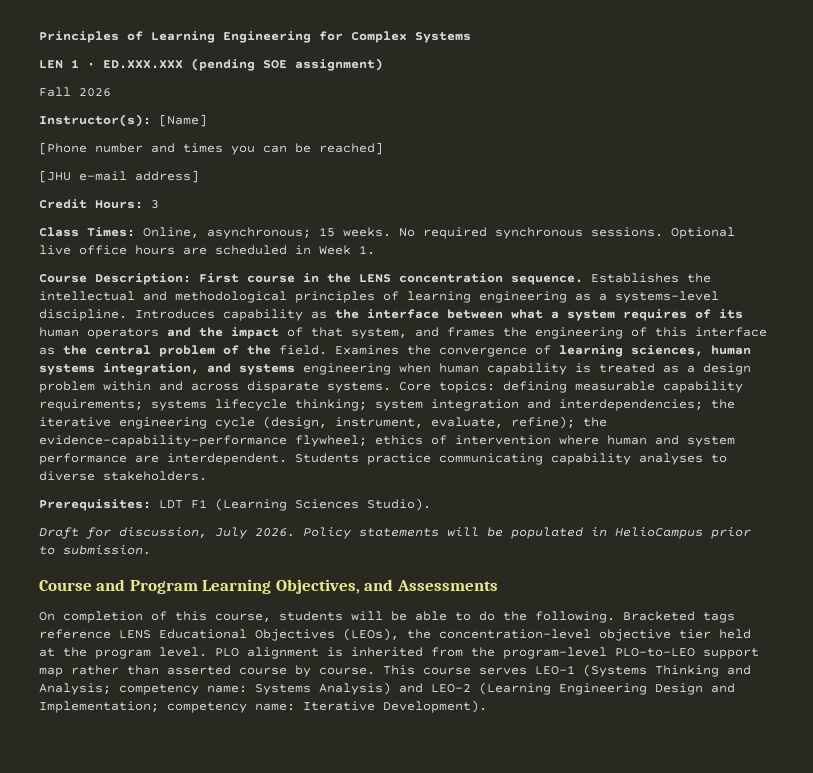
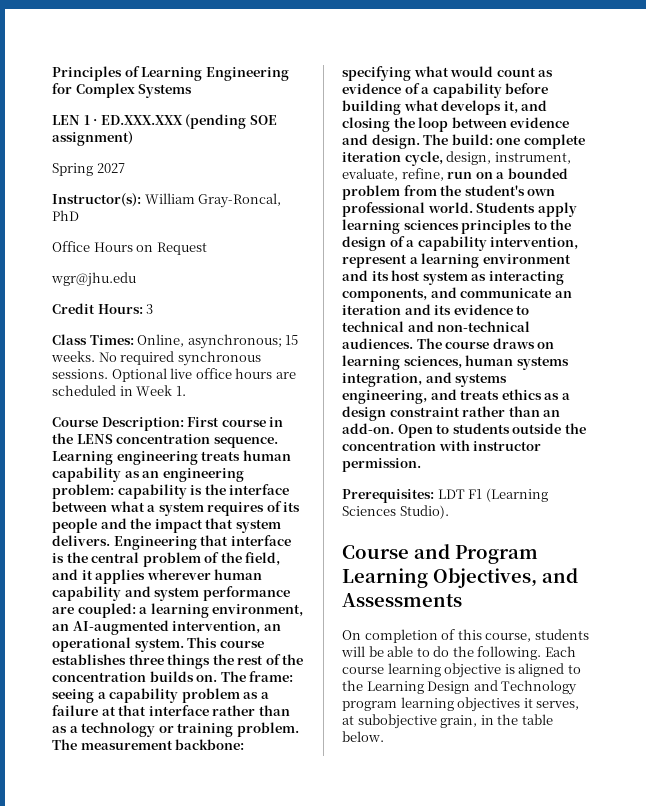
[39,87,111,97] Fall 2026 -> [52,163,125,176] Spring 2027
[159,114,207,127] [39,142,383,155] [39,170,199,183] [Name] // [Phone number and times you can be reached] // [JHU e-mail address] -> [144,193,282,208] [52,210,79,221] [52,241,207,255] [51,272,136,287] William Gray-Roncal, PhD // Office Hours on Request // wgr@jhu.edu
[591,273,711,283] [39,291,719,303] [39,309,327,321] Establishes the intellectual and methodological principles of learning engineering as a systems-level discipline. Introduces capability as -> [52,450,291,465] [52,467,244,482] [52,484,203,499] Learning engineering treats human capability as an engineering problem: capability is
[39,327,159,339] human operators -> [52,518,97,533] people
[287,327,767,339] [39,347,55,355] of that system, and frames the engineering of this interface as -> [205,518,281,533] [52,535,291,550] [52,553,64,563] that system delivers. Engineering that interface is
[279,345,551,357] field. Examines the convergence of -> [245,552,281,566] [52,569,263,584] [52,586,290,601] [52,603,304,618] [52,620,281,635] [52,637,264,652] [52,654,304,669] [52,671,294,682] [52,688,269,703] [52,705,290,716] [52,722,299,737] [52,739,245,750] [342,66,554,81] [342,83,549,98] [342,100,548,115] [342,117,570,132] [342,134,585,149] [342,151,571,166] [342,168,568,181] [342,185,556,200] [342,202,577,217] [342,219,572,234] [342,236,579,251] [342,253,571,268] [342,270,564,285] [342,287,572,302] [342,304,530,315] [342,321,531,332] [342,338,555,349] field, and it applies wherever human capability and system performance are coupled: a learning environment, an AI-augmented intervention, an operational system. This course establishes three things the rest of the concentration builds on. The frame: seeing a capability problem as a failure at that interface rather than as a technology or training problem. The measurement backbone: specifying what would count as evidence of a capability before building what develops it, and closing the loop between evidence and design. The build: one complete iteration cycle, design, instrument, evaluate, refine, run on a bounded problem from the student's own professional world. Students apply learning sciences principles to the design of a capability intervention, represent a learning environment and its host system as interacting components, and communicate an iteration and its evidence to technical and non-technical audiences. The course draws on
[303,363,751,375] [39,381,743,393] [39,399,735,411] [39,416,607,429] [39,435,735,447] [39,453,727,465] [39,471,207,481] engineering when human capability is treated as a design problem within and across disparate systems. Core topics: defining measurable capability requirements; systems lifecycle thinking; system integration and interdependencies; the iterative engineering cycle (design, instrument, evaluate, refine); the evidence-capability-performance flywheel; ethics of intervention where human and system performance are interdependent. Students practice communicating capability analyses to diverse stakeholders. -> [342,389,570,404] [342,406,561,421] [342,423,586,438] [342,440,542,451] [342,458,421,472] engineering, and treats ethics as a design constraint rather than an add-on. Open to students outside the concentration with instructor permission.
[39,527,751,539] [39,545,151,555] // Draft for discussion, July 2026. Policy statements will be populated in HelioCampus prior to submission. -> (449, 512) none
[623,611,735,623] [39,628,751,641] [39,647,759,659] [39,664,751,677] [39,682,735,695] [39,700,487,713] Bracketed tags reference LENS Educational Objectives (LEOs), the concentration-level objective tier held at the program level. PLO alignment is inherited from the program-level PLO-to-LEO support map rather than asserted course by course. This course serves LEO-1 (Systems Thinking and Analysis; competency name: Systems Analysis) and LEO-2 (Learning Engineering Design and Implementation; competency name: Iterative Development). -> [544,646,576,657] [342,663,581,678] [342,680,578,695] [342,697,580,712] [342,714,553,729] [342,731,384,742] Each course learning objective is aligned to the Learning Design and Technology program learning objectives it serves, at subobjective grain, in the table below.

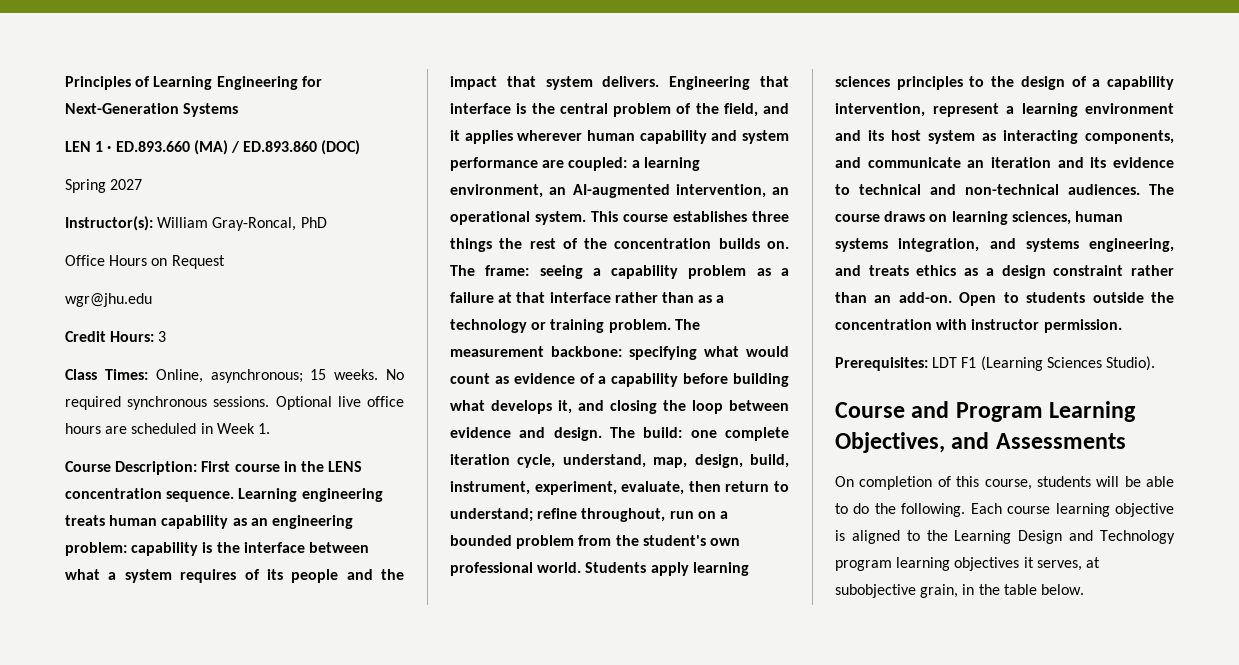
[75,83,135,98] Complex -> [65,103,179,114] Next-Generation
[100,114,277,129] [52,131,133,146] ED.XXX.XXX (pending SOE assignment) -> [115,140,361,155] ED.893.660 (MA) / ED.893.860 (DOC)
[446,151,571,165] [342,168,444,181] design, instrument, evaluate, refine, -> [562,454,789,468] [450,481,789,495] [450,508,666,522] understand, map, design, build, instrument, experiment, evaluate, then return to understand; refine throughout,

